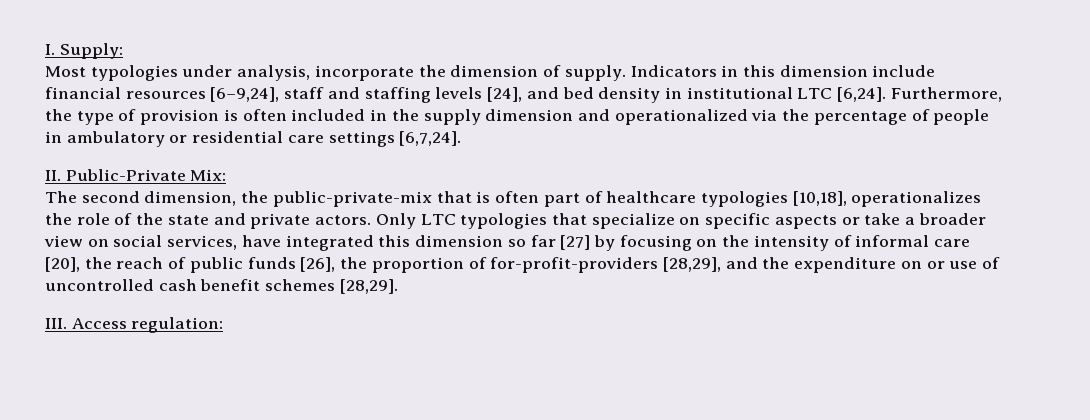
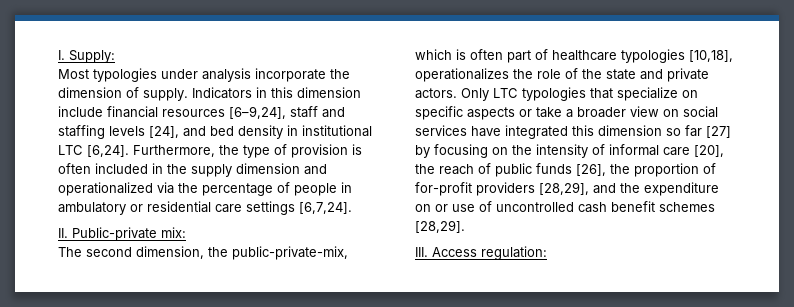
[237,65,311,81] analysis, -> [202,68,251,82] analysis
[65,169,227,181] Public-Private Mix: -> [72,227,186,241] Public-private mix:
[272,191,472,207] public-private-mix that -> [232,246,348,260] [415,49,452,60] public-private-mix, which
[167,235,238,250] services, -> [415,125,467,136] services
[490,257,659,273] for-profit-providers -> [415,182,535,196] for-profit providers

